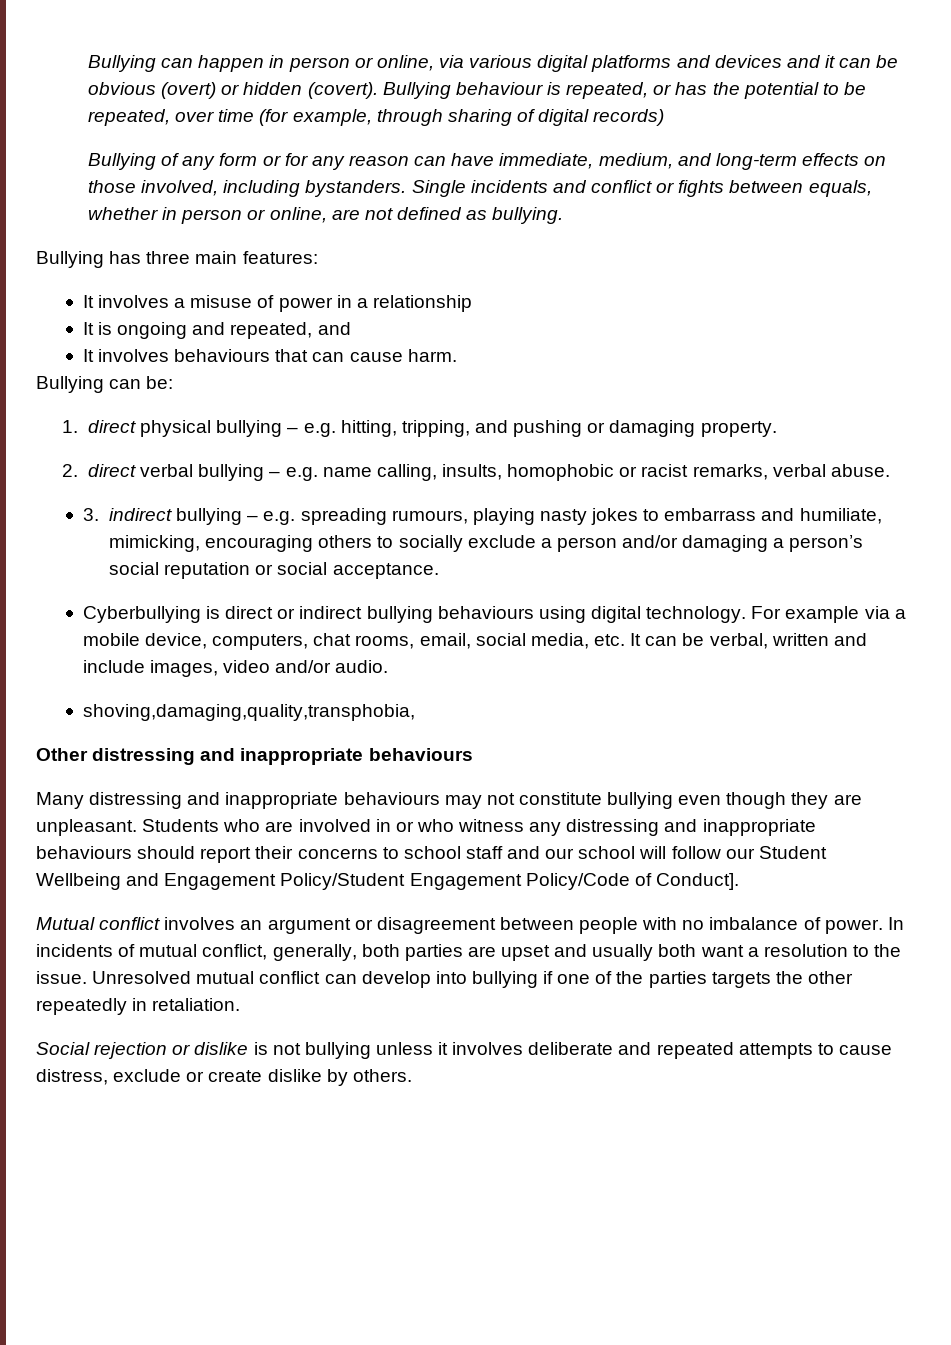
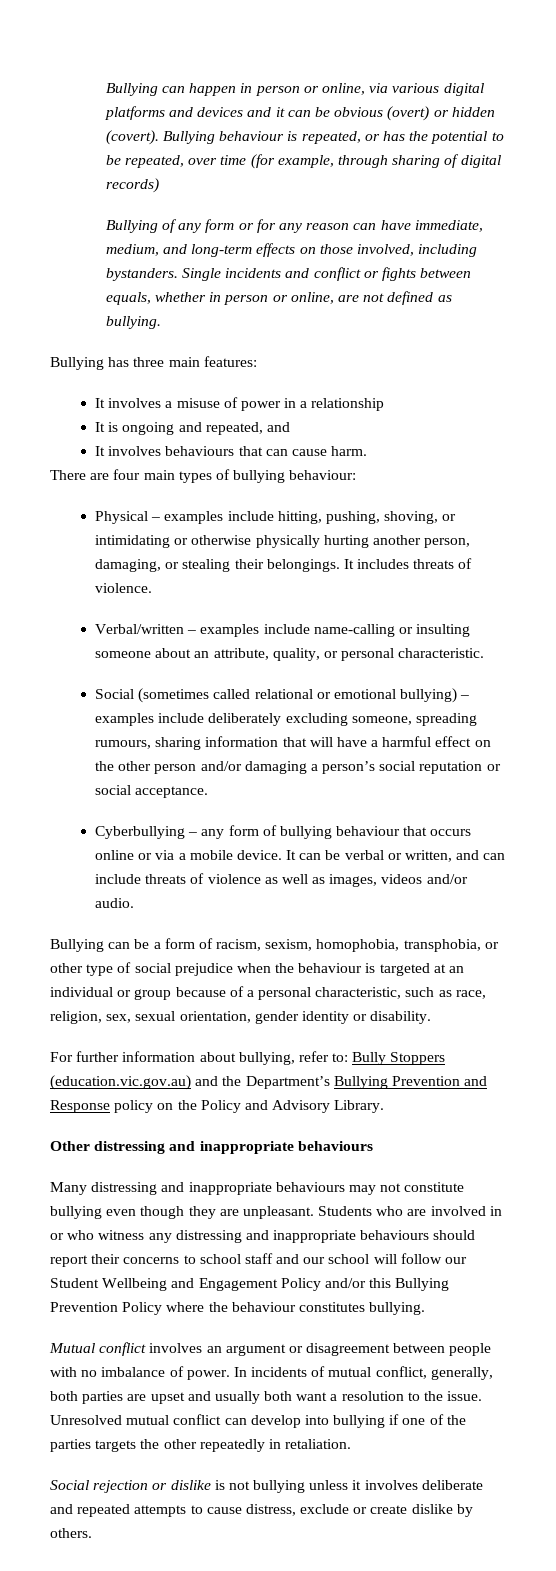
[36,376,174,393] [62,420,777,437] [62,464,890,481] [82,508,882,525] [108,535,552,552] Bullying can be: // 1. direct physical bullying – e.g. hitting, tripping, and pushing or damaging property. // 2. direct verbal bullying – e.g. name calling, insults, homophobic or racist remarks, verbal abuse. // 3. indirect bullying – e.g. spreading rumours, playing nasty jokes to embarrass and humiliate, mimicking, encouraging others to socially exclude a -> [50,469,357,483] [95,511,457,524] [95,535,471,548] [95,558,473,572] [95,583,153,593] [95,624,471,637] [95,648,485,661] [95,688,470,703] [95,713,477,726] [95,736,491,750] [95,761,152,771] There are four main types of bullying behaviour: // Physical – examples include hitting, pushing, shoving, or intimidating or otherwise physically hurting another person, damaging, or stealing their belongings. It includes threats of violence. // Verbal/written – examples include name-calling or insulting someone about an attribute, quality, or personal characteristic. // Social (sometimes called relational or emotional bullying) – examples include deliberately excluding someone, spreading rumours, sharing information that will have a harmful effect on the other
[206,606,906,623] [82,633,867,650] [82,660,389,677] [82,704,415,721] is direct or indirect bullying behaviours using digital technology. For example via a mobile device, computers, chat rooms, email, social media, etc. It can be verbal, written and include images, video and/or audio. // shoving,damaging,quality,transphobia, -> [188,825,472,839] [95,850,506,862] [95,873,468,887] [95,898,135,908] [50,938,499,952] [50,962,465,976] [50,986,486,1000] [50,1011,432,1024] [50,1051,446,1065] [50,1075,488,1090] [50,1100,385,1113] – any form of bullying behaviour that occurs online or via a mobile device. It can be verbal or written, and can include threats of violence as well as images, videos and/or audio. // Bullying can be a form of racism, sexism, homophobia, transphobia, or other type of social prejudice when the behaviour is targeted at an individual or group because of a personal characteristic, such as race, religion, sex, sexual orientation, gender identity or disability. // For further information about bullying, refer to: Bully Stoppers (education.vic.gov.au) and the Department’s Bullying Prevention and Response policy on the Policy and Advisory Library.
[280,873,739,890] Policy/Student Engagement Policy/Code of Conduct]. -> [280,1278,450,1291] [50,1302,426,1315] Policy and/or this Bullying Prevention Policy where the behaviour constitutes bullying.

